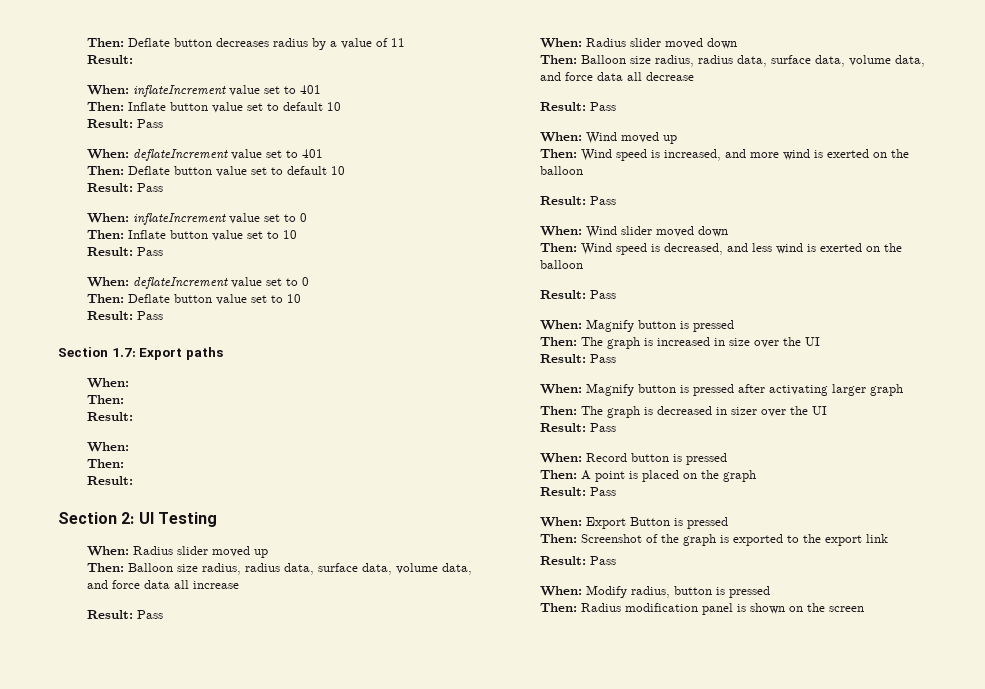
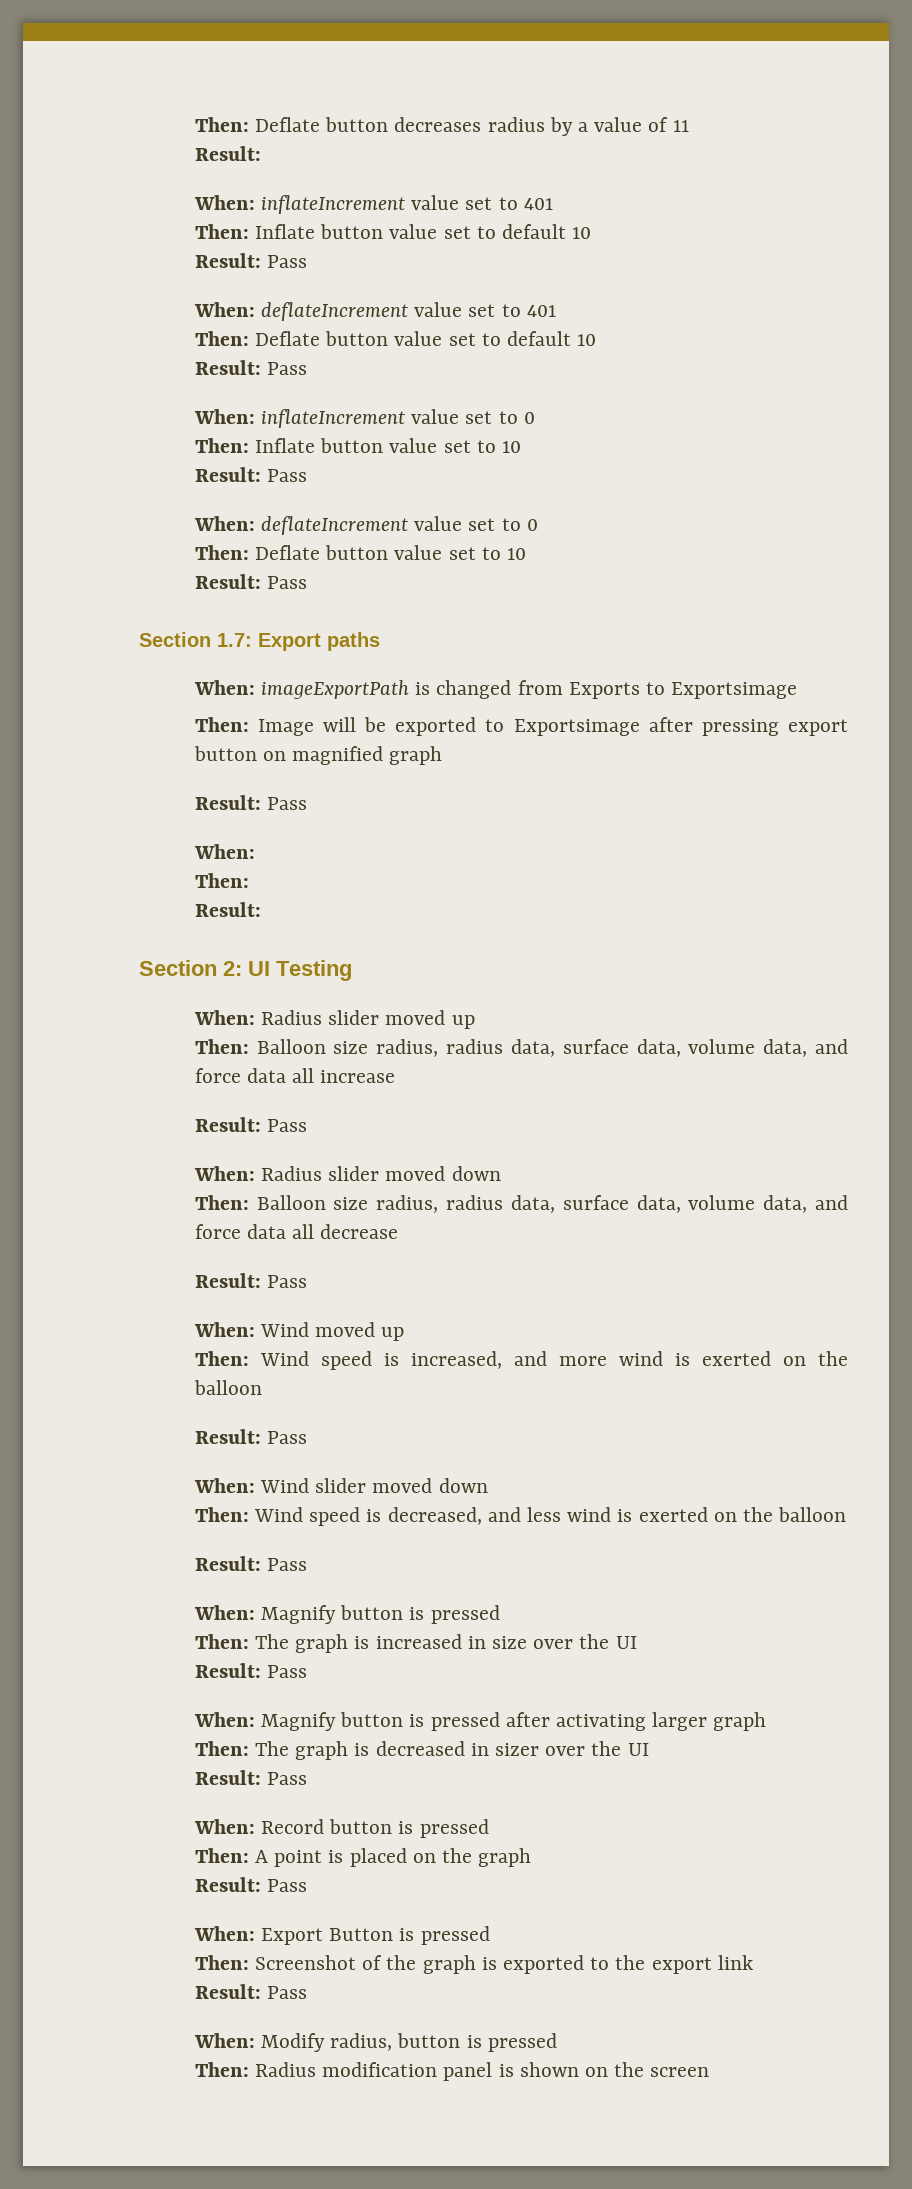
[87,395,125,404] [87,412,134,421] // Then: // Result: -> [260,680,798,699] [194,717,849,736] [193,746,443,765] [194,795,307,810] imageExportPath is changed from Exports to Exportsimage // Then: Image will be exported to Exportsimage after pressing export button on magnified graph // Result: Pass

